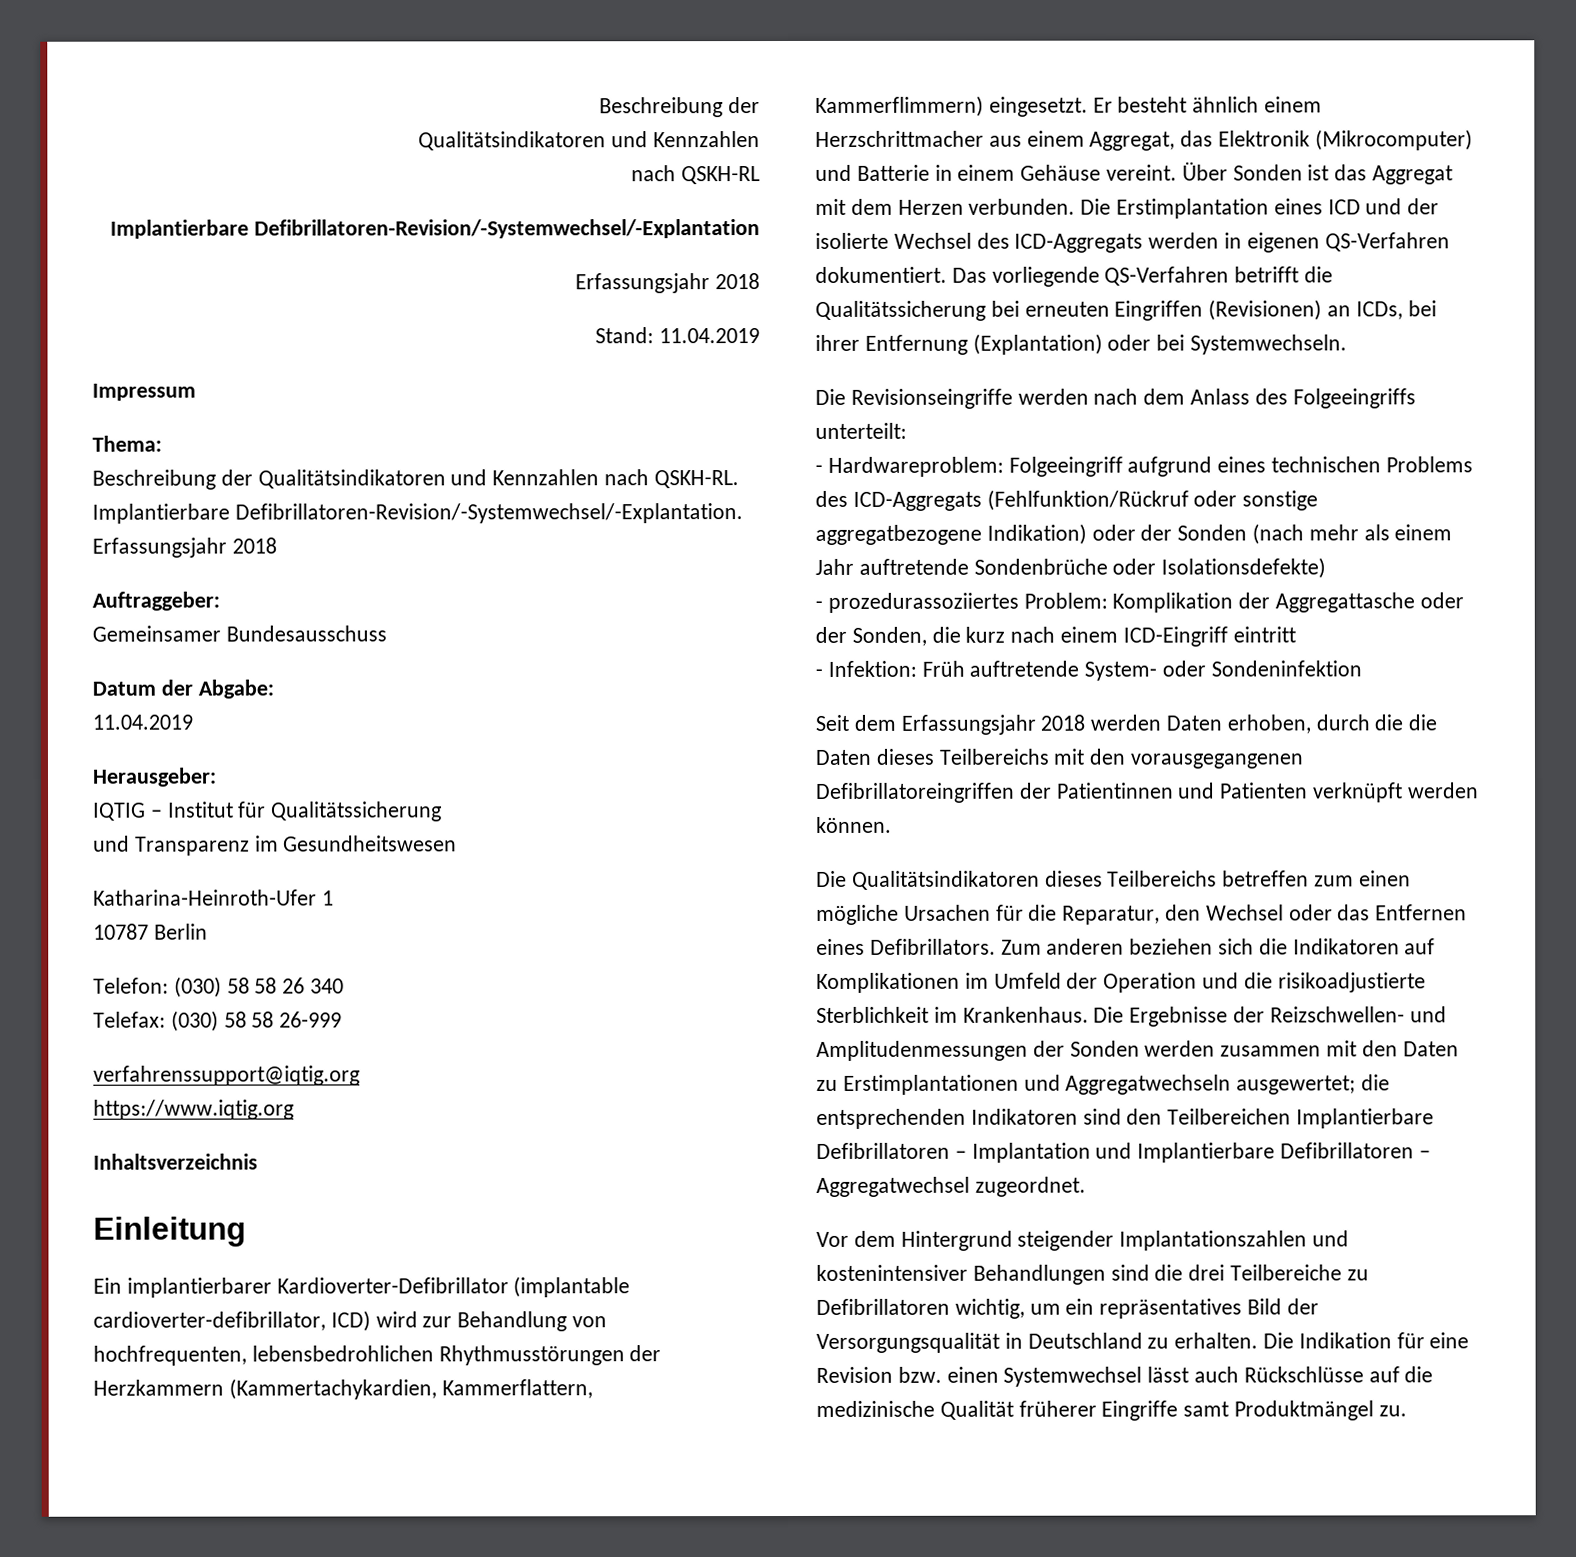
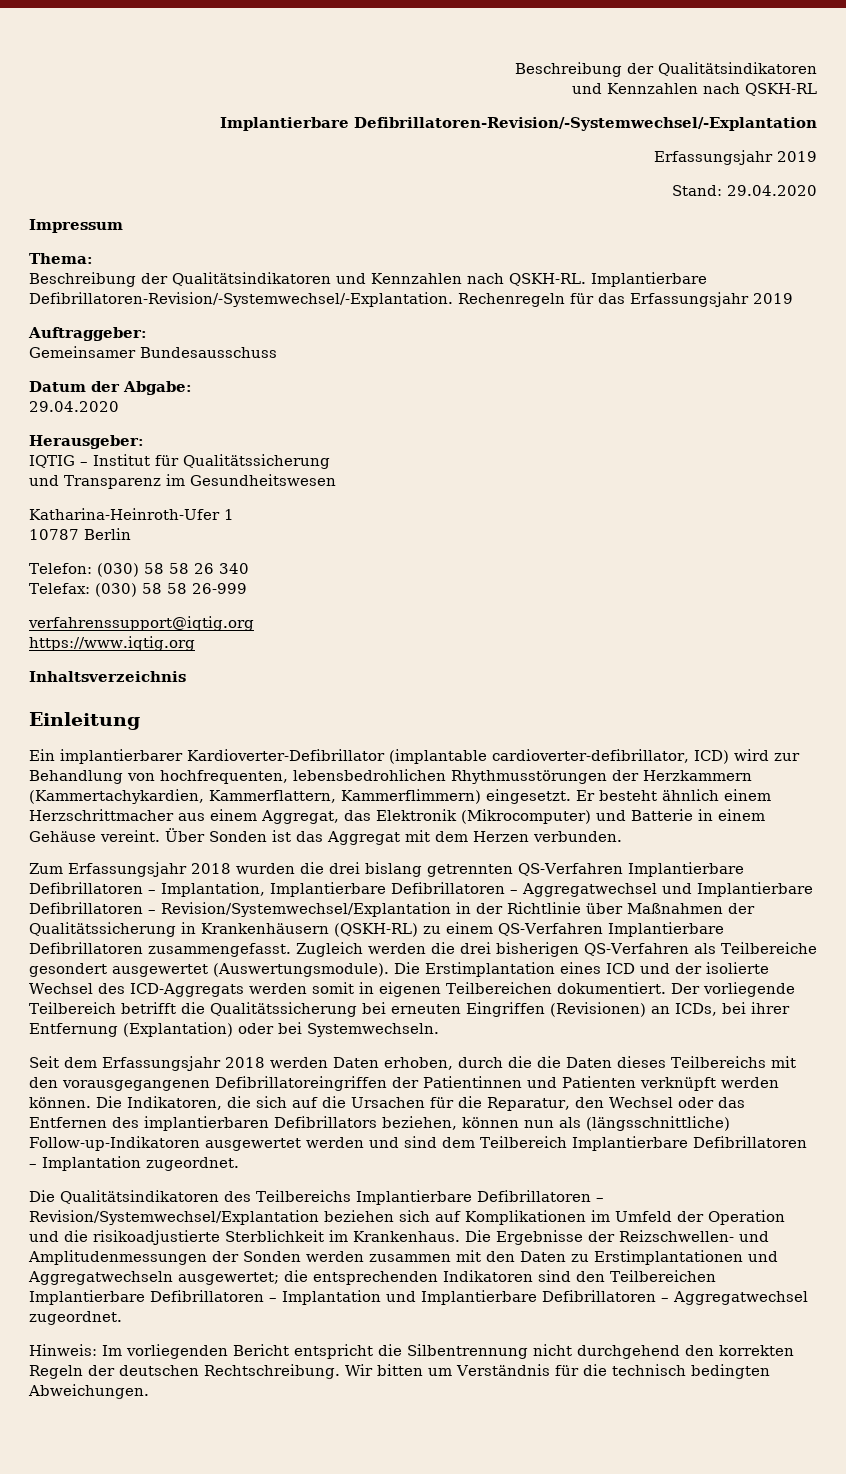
[599,97,760,118] [418,131,760,151] Beschreibung der // Qualitätsindikatoren und Kennzahlen // -> [515,62,817,77] [572,83,698,94] Beschreibung der Qualitätsindikatoren // und Kennzahlen
[714,273,760,290] 2018 -> [777,151,817,162] 2019
[658,328,760,344] 11.04.2019 -> [727,185,817,196] 29.04.2020
[92,537,277,558] Erfassungsjahr 2018 -> [458,292,793,307] Rechenregeln für das Erfassungsjahr 2019
[92,714,193,730] 11.04.2019 -> [29,401,119,412] 29.04.2020
(1076, 206) none -> [29,862,744,877] [29,882,813,897] [29,902,755,917] [29,922,724,937] [29,942,817,957] [29,963,389,977] // Zum Erfassungsjahr 2018 wurden die drei bislang getrennten QS-Verfahren Implantierbare Defibrillatoren – Implantation, Implantierbare Defibrillatoren – Aggregatwechsel und Implantierbare Defibrillatoren – Revision/Systemwechsel/Explantation in der Richtlinie über Maßnahmen der Qualitätssicherung in Krankenhäusern (QSKH-RL) zu einem QS-Verfahren Implantierbare Defibrillatoren zusammengefasst. Zugleich werden die drei bisherigen QS-Verfahren als Teilbereiche gesondert ausgewertet (Auswertungsmodule).
(1220, 240) none -> [311,982,354,994] somit
[1324,232,1450,252] [815,266,1230,287] QS-Verfahren dokumentiert. Das vorliegende QS-Verfahren -> [445,982,795,997] [29,1002,116,1014] Teilbereichen dokumentiert. Der vorliegende Teilbereich
[815,388,1416,409] [815,422,907,439] [815,456,1473,477] [815,489,1319,511] [815,523,1453,545] [815,557,1327,579] [815,592,1464,613] [815,626,1296,647] [815,660,1362,681] // Die Revisionseingriffe werden nach dem Anlass des Folgeeingriffs unterteilt: // - Hardwareproblem: Folgeeingriff aufgrund eines technischen Problems des ICD-Aggregats (Fehlfunktion/Rückruf oder sonstige aggregatbezogene Indikation) oder der Sonden (nach mehr als einem Jahr auftretende Sondenbrüche oder Isolationsdefekte) // - prozedurassoziiertes Problem: Komplikation der Aggregattasche oder der Sonden, die kurz nach einem ICD-Eingriff eintritt // - Infektion: Früh auftretende System- oder Sondeninfektion -> (439, 1030) none
[816,870,1411,890] [816,904,899,925] // Die Qualitätsindikatoren dieses Teilbereichs betreffen zum einen mögliche -> [96,1096,346,1110] Die Indikatoren, die sich auf die
[816,938,1400,955] eines Defibrillators. Zum anderen beziehen sich die Indikatoren -> [112,1116,730,1131] [29,1136,807,1151] [29,1156,239,1171] [29,1190,604,1205] [29,1210,430,1225] des implantierbaren Defibrillators beziehen, können nun als (längsschnittliche) Follow-up-Indikatoren ausgewertet werden und sind dem Teilbereich Implantierbare Defibrillatoren – Implantation zugeordnet. // Die Qualitätsindikatoren des Teilbereichs Implantierbare Defibrillatoren – Revision/Systemwechsel/Explantation beziehen sich
[816,1230,1350,1251] [816,1264,1369,1285] [816,1298,1319,1319] [816,1332,1470,1353] [816,1366,1434,1387] [816,1400,1407,1421] Vor dem Hintergrund steigender Implantationszahlen und kostenintensiver Behandlungen sind die drei Teilbereiche zu Defibrillatoren wichtig, um ein repräsentatives Bild der Versorgungsqualität in Deutschland zu erhalten. Die Indikation für eine Revision bzw. einen Systemwechsel lässt auch Rückschlüsse auf die medizinische Qualität früherer Eingriffe samt Produktmängel zu. -> [29,1344,794,1359] [29,1364,770,1379] [28,1384,149,1399] Hinweis: Im vorliegenden Bericht entspricht die Silbentrennung nicht durchgehend den korrekten Regeln der deutschen Rechtschreibung. Wir bitten um Verständnis für die technisch bedingten Abweichungen.

